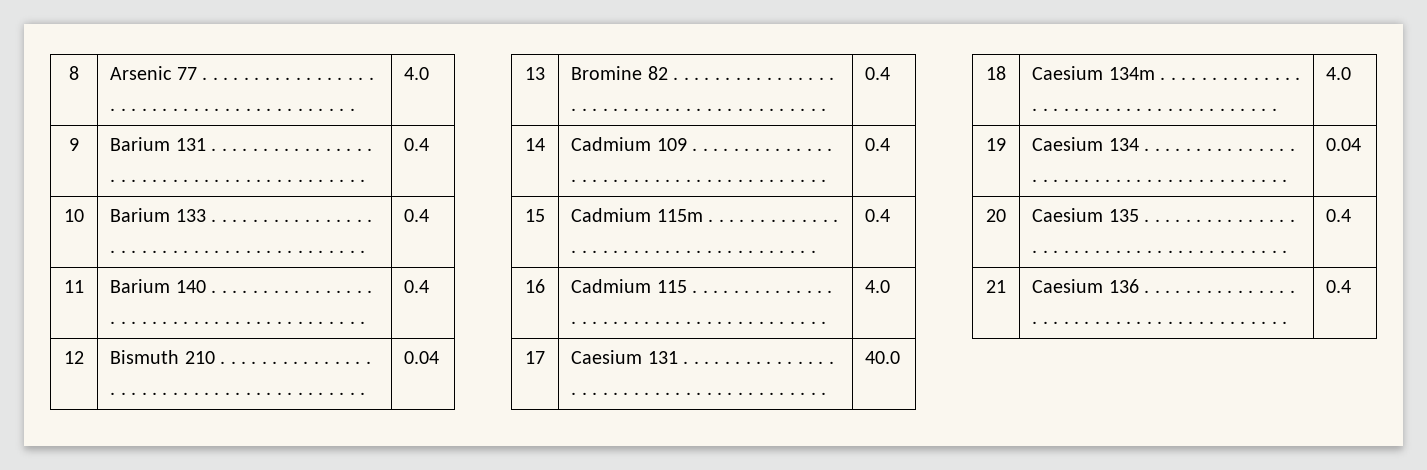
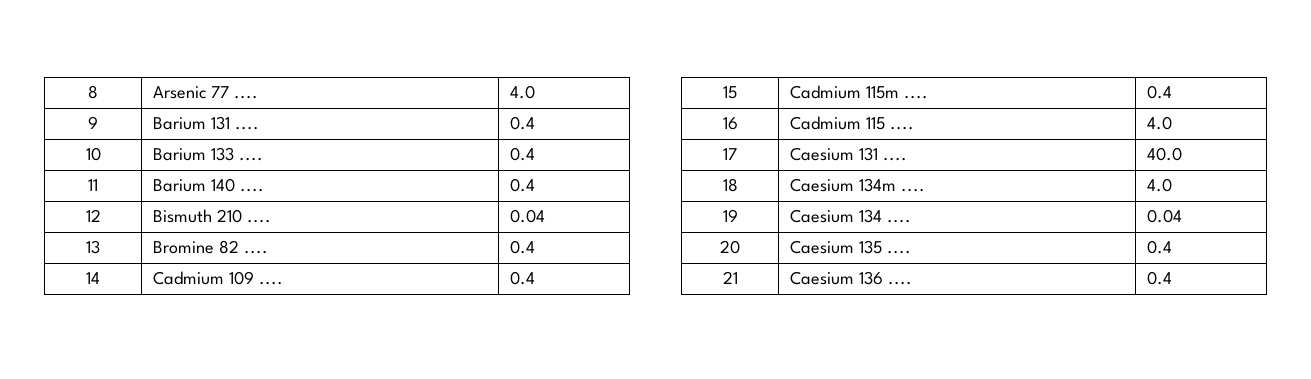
[202,77,374,80] [110,108,355,111] [404,67,430,80] [69,138,79,151] [110,137,373,151] [110,179,365,182] [404,138,430,151] [64,209,84,222] [110,208,373,222] [110,250,365,253] [404,209,430,222] [64,280,84,293] [110,279,373,293] [110,321,365,324] [404,280,430,293] [64,351,84,364] [110,350,371,364] [110,392,365,395] [404,351,440,364] [525,67,545,80] [571,66,835,80] [571,108,826,111] [865,67,891,80] [525,138,545,151] [571,137,833,151] [571,179,826,182] [865,138,891,151] [525,209,545,222] [571,208,838,222] [571,250,816,253] [865,209,891,222] [525,279,545,293] [571,279,833,293] [571,321,826,324] [865,280,891,293] [525,351,545,364] [571,350,834,364] [571,392,826,395] [865,351,901,364] [986,66,1006,80] [1032,66,1301,80] [1032,108,1277,111] [1326,67,1352,80] [986,138,1006,151] [1032,137,1295,151] [1032,179,1287,182] [1326,138,1362,151] [986,209,1006,222] [1032,208,1295,222] [1032,250,1287,253] [1326,209,1352,222] [986,280,1006,293] [1032,279,1295,293] [1032,321,1287,324] . . . . . . . . . . . . . . . . . . . . . . . . . . . . . . . . . . . . . . . . . | 4.0 // 9 | Barium 131 . . . . . . . . . . . . . . . . . . . . . . . . . . . . . . . . . . . . . . . . . | 0.4 // 10 | Barium 133 . . . . . . . . . . . . . . . . . . . . . . . . . . . . . . . . . . . . . . . . . | 0.4 // 11 | Barium 140 . . . . . . . . . . . . . . . . . . . . . . . . . . . . . . . . . . . . . . . . . | 0.4 // 12 | Bismuth 210 . . . . . . . . . . . . . . . . . . . . . . . . . . . . . . . . . . . . . . . . | 0.04 // 13 | Bromine 82 . . . . . . . . . . . . . . . . . . . . . . . . . . . . . . . . . . . . . . . . . | 0.4 // 14 | Cadmium 109 . . . . . . . . . . . . . . . . . . . . . . . . . . . . . . . . . . . . . . . | 0.4 // 15 | Cadmium 115m . . . . . . . . . . . . . . . . . . . . . . . . . . . . . . . . . . . . . | 0.4 // 16 | Cadmium 115 . . . . . . . . . . . . . . . . . . . . . . . . . . . . . . . . . . . . . . . | 4.0 // 17 | Caesium 131 . . . . . . . . . . . . . . . . . . . . . . . . . . . . . . . . . . . . . . . . | 40.0 // 18 | Caesium 134m . . . . . . . . . . . . . . . . . . . . . . . . . . . . . . . . . . . . . . | 4.0 // 19 | Caesium 134 . . . . . . . . . . . . . . . . . . . . . . . . . . . . . . . . . . . . . . . . | 0.04 // 20 | Caesium 135 . . . . . . . . . . . . . . . . . . . . . . . . . . . . . . . . . . . . . . . . | 0.4 // 21 | Caesium 136 . . . . . . . . . . . . . . . . . . . . . . . . . . . . . . . . . . . . . . . . -> [234,95,259,99] [510,85,536,99] [88,116,98,129] [153,116,260,130] [510,116,536,130] [85,147,101,161] [153,147,264,161] [510,147,536,161] [88,179,98,191] [153,178,265,192] [510,178,536,192] [85,209,101,222] [153,209,272,223] [510,209,546,223] [86,240,100,254] [153,240,269,254] [510,240,536,254] [86,272,100,284] [153,271,284,285] [510,271,536,285] [723,86,737,99] [790,85,929,99] [1147,85,1173,99] [722,117,738,130] [790,116,915,130] [1147,116,1173,130] [723,148,737,160] [790,147,908,161] [1147,147,1183,161] [722,178,738,192] [790,178,926,192] [1147,178,1173,192] [722,209,738,222] [790,209,912,223] [1147,209,1183,223] [720,240,740,254] [790,240,912,254] [1147,240,1173,254] [722,271,738,284] [790,271,913,285] .... | 4.0 // 9 | Barium 131 .... | 0.4 // 10 | Barium 133 .... | 0.4 // 11 | Barium 140 .... | 0.4 // 12 | Bismuth 210 .... | 0.04 // 13 | Bromine 82 .... | 0.4 // 14 | Cadmium 109 .... | 0.4 // 15 | Cadmium 115m .... | 0.4 // 16 | Cadmium 115 .... | 4.0 // 17 | Caesium 131 .... | 40.0 // 18 | Caesium 134m .... | 4.0 // 19 | Caesium 134 .... | 0.04 // 20 | Caesium 135 .... | 0.4 // 21 | Caesium 136 ....

